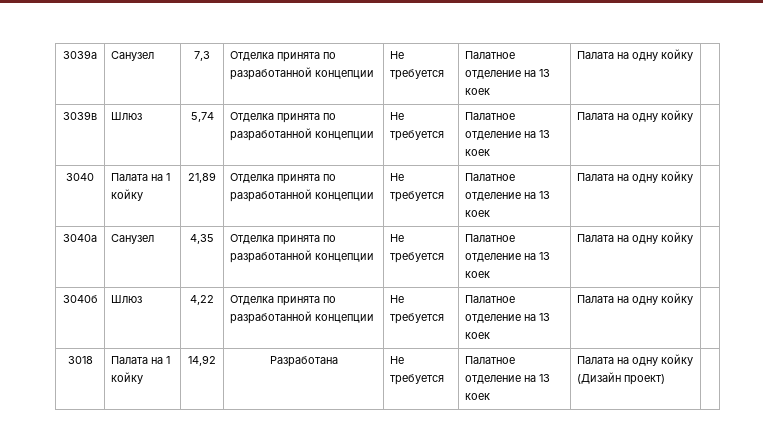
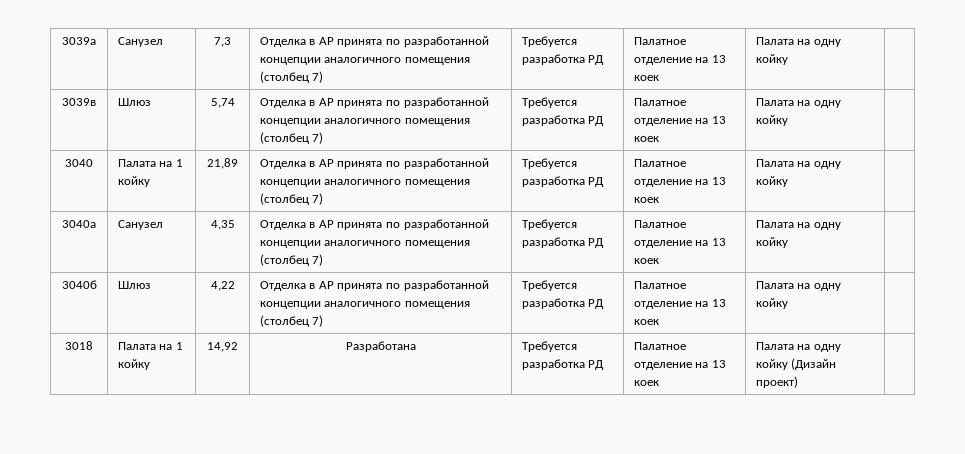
[276,52,336,62] [229,67,374,80] [389,51,404,59] [389,69,444,80] принята по разработанной концепции | Не требуется -> [309,36,489,47] [259,57,470,65] [259,71,324,83] [521,36,577,47] [521,54,605,65] в АР принята по разработанной концепции аналогичного помещения (столбец 7) | Требуется разработка РД
[276,113,336,123] [229,128,374,141] [389,112,404,120] [389,130,444,141] принята по разработанной концепции | Не требуется -> [309,97,489,108] [259,118,470,126] [259,132,324,144] [521,97,577,108] [521,115,605,126] в АР принята по разработанной концепции аналогичного помещения (столбец 7) | Требуется разработка РД
[276,174,336,184] [229,189,374,202] [389,173,404,181] [389,191,444,202] принята по разработанной концепции | Не требуется -> [309,158,489,169] [259,179,470,187] [259,193,324,205] [521,158,577,169] [521,176,605,187] в АР принята по разработанной концепции аналогичного помещения (столбец 7) | Требуется разработка РД
[276,235,336,245] [229,250,374,263] [389,234,404,242] [389,252,444,263] принята по разработанной концепции | Не требуется -> [309,219,489,230] [259,240,470,248] [259,254,324,266] [521,219,577,230] [521,237,605,248] в АР принята по разработанной концепции аналогичного помещения (столбец 7) | Требуется разработка РД
[276,296,336,306] [229,311,374,324] [389,295,404,303] [389,313,444,324] принята по разработанной концепции | Не требуется -> [309,280,489,291] [259,301,470,309] [259,315,324,327] [521,280,577,291] [521,298,605,309] в АР принята по разработанной концепции аналогичного помещения (столбец 7) | Требуется разработка РД
[389,356,404,364] [389,374,444,385] Не требуется -> [521,341,577,352] [521,359,605,370] Требуется разработка РД

